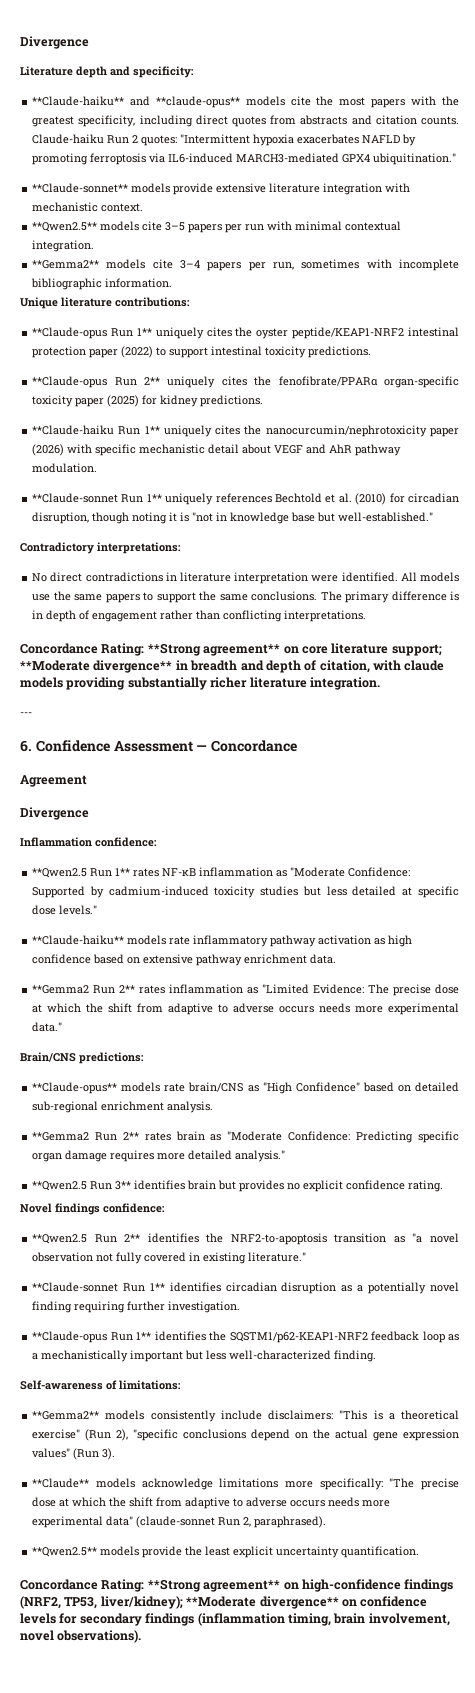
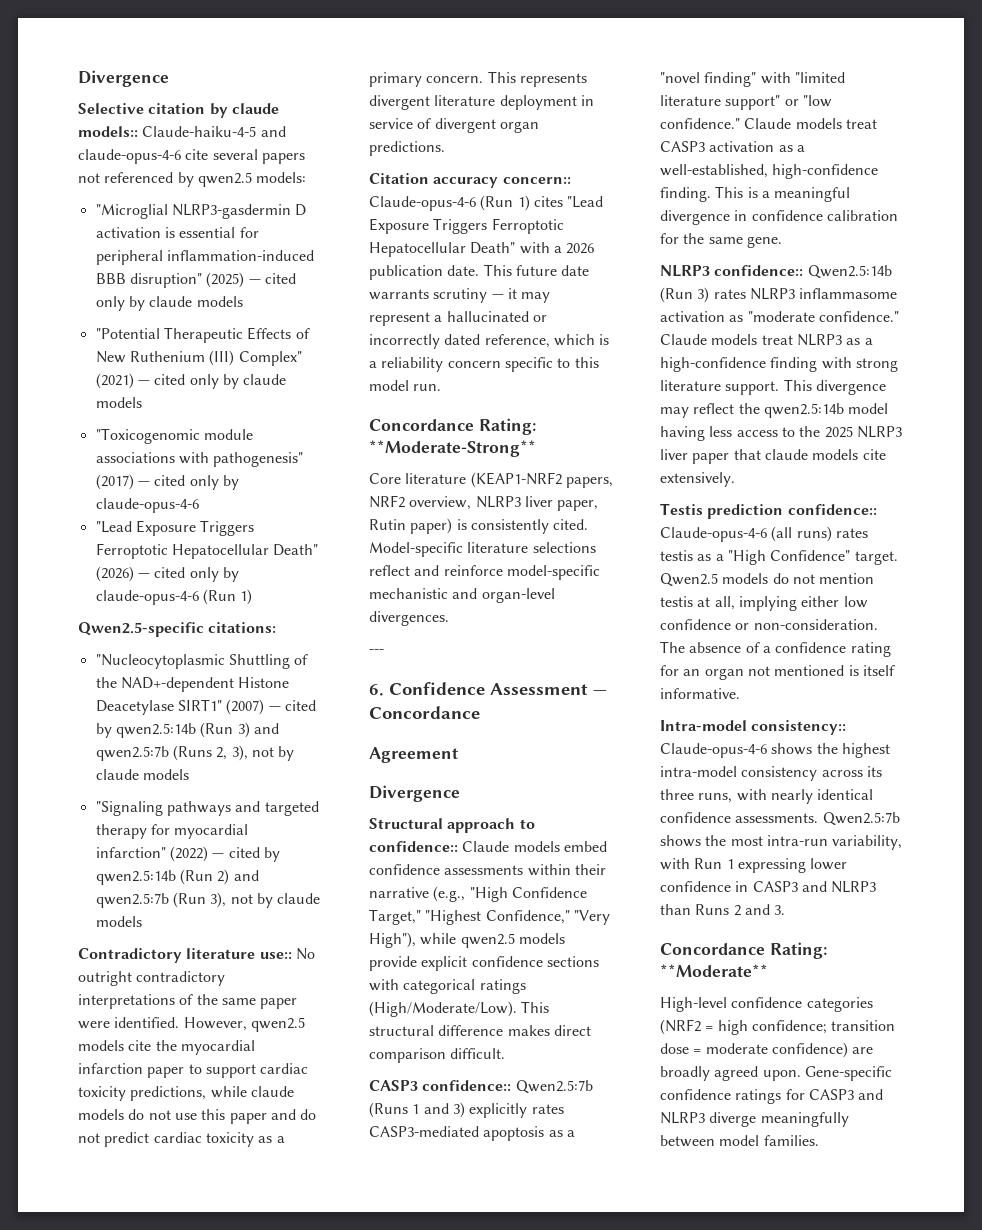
[20,36,89,49] [20,66,194,78] [32,96,460,108] [32,115,459,127] [32,134,417,146] [32,153,457,165] [32,183,411,195] [32,202,144,212] [32,221,402,233] [32,240,95,252] [32,259,459,271] [31,278,173,290] [20,297,190,309] [32,327,460,339] [32,346,372,358] [32,376,459,388] [32,395,264,407] [32,425,459,437] [32,444,402,456] [32,463,98,473] [32,493,459,505] [32,512,434,524] [20,542,181,554] [32,572,459,584] [32,591,460,603] [32,610,367,622] [20,643,442,656] [20,660,445,673] [20,677,380,690] Divergence // Literature depth and specificity: // **Claude-haiku** and **claude-opus** models cite the most papers with the greatest specificity, including direct quotes from abstracts and citation counts. Claude-haiku Run 2 quotes: "Intermittent hypoxia exacerbates NAFLD by promoting ferroptosis via IL6-induced MARCH3-mediated GPX4 ubiquitination." // **Claude-sonnet** models provide extensive literature integration with mechanistic context. // **Qwen2.5** models cite 3–5 papers per run with minimal contextual integration. // **Gemma2** models cite 3–4 papers per run, sometimes with incomplete bibliographic information. // Unique literature contributions: // **Claude-opus Run 1** uniquely cites the oyster peptide/KEAP1-NRF2 intestinal protection paper (2022) to support intestinal toxicity predictions. // **Claude-opus Run 2** uniquely cites the fenofibrate/PPARα organ-specific toxicity paper (2025) for kidney predictions. // **Claude-haiku Run 1** uniquely cites the nanocurcumin/nephrotoxicity paper (2026) with specific mechanistic detail about VEGF and AhR pathway modulation. // **Claude-sonnet Run 1** uniquely references Bechtold et al. (2010) for circadian disruption, though noting it is "not in knowledge base but well-established." // Contradictory interpretations: // No direct contradictions in literature interpretation were identified. All models use the same papers to support the same conclusions. The primary difference is in depth of engagement rather than conflicting interpretations. // Concordance Rating: **Strong agreement** on core literature support; **Moderate divergence** in breadth and depth of citation, with claude models providing substantially richer literature integration. -> [78,70,169,87] [78,103,279,118] [78,126,286,137] [78,149,305,164] [78,172,307,187] [95,204,307,219] [95,227,259,238] [95,250,314,265] [95,272,296,288] [95,296,243,311] [95,327,310,343] [95,350,302,366] [95,373,287,389] [95,397,142,408] [95,428,253,444] [95,452,304,467] [95,474,239,490] [95,498,199,513] [95,520,255,536] [95,543,319,559] [95,566,239,582] [95,589,253,605] [78,622,277,637] [95,654,309,669] [95,677,290,692] [95,699,316,715] [95,722,279,738] [95,745,295,761] [95,769,189,780] [95,801,319,816] [95,824,249,839] [95,846,280,862] [95,869,259,885] [95,892,321,908] [95,916,142,927] [78,948,315,963] [78,971,226,986] [78,994,298,1009] [78,1017,305,1032] [78,1040,255,1055] [78,1063,309,1078] [78,1086,294,1101] [78,1109,317,1124] [78,1132,285,1147] [369,71,587,87] [369,95,594,110] [369,118,539,133] [369,141,445,156] [369,173,571,188] [369,195,604,211] [369,218,564,234] [369,242,595,257] [369,264,590,280] [369,288,551,303] [369,311,547,326] [369,334,610,349] [369,357,599,372] [369,380,442,391] [369,418,536,435] [369,440,536,457] [369,472,613,488] [369,495,599,511] [369,518,589,534] [369,542,596,557] [369,565,600,580] [369,588,555,603] [369,611,449,626] Divergence // Selective citation by claude models:: Claude-haiku-4-5 and claude-opus-4-6 cite several papers not referenced by qwen2.5 models: // "Microglial NLRP3-gasdermin D activation is essential for peripheral inflammation-induced BBB disruption" (2025) — cited only by claude models // "Potential Therapeutic Effects of New Ruthenium (III) Complex" (2021) — cited only by claude models // "Toxicogenomic module associations with pathogenesis" (2017) — cited only by claude-opus-4-6 // "Lead Exposure Triggers Ferroptotic Hepatocellular Death" (2026) — cited only by claude-opus-4-6 (Run 1) // Qwen2.5-specific citations: // "Nucleocytoplasmic Shuttling of the NAD+-dependent Histone Deacetylase SIRT1" (2007) — cited by qwen2.5:14b (Run 3) and qwen2.5:7b (Runs 2, 3), not by claude models // "Signaling pathways and targeted therapy for myocardial infarction" (2022) — cited by qwen2.5:14b (Run 2) and qwen2.5:7b (Run 3), not by claude models // Contradictory literature use:: No outright contradictory interpretations of the same paper were identified. However, qwen2.5 models cite the myocardial infarction paper to support cardiac toxicity predictions, while claude models do not use this paper and do not predict cardiac toxicity as a primary concern. This represents divergent literature deployment in service of divergent organ predictions. // Citation accuracy concern:: Claude-opus-4-6 (Run 1) cites "Lead Exposure Triggers Ferroptotic Hepatocellular Death" with a 2026 publication date. This future date warrants scrutiny — it may represent a hallucinated or incorrectly dated reference, which is a reliability concern specific to this model run. // Concordance Rating: **Moderate-Strong** // Core literature (KEAP1-NRF2 papers, NRF2 overview, NLRP3 liver paper, Rutin paper) is consistently cited. Model-specific literature selections reflect and reinforce model-specific mechanistic and organ-level divergences.
[20,837,157,847] [32,867,411,878] [32,886,459,898] [32,905,98,915] [32,935,413,947] [32,954,337,966] [32,984,460,996] [32,1003,460,1015] [32,1022,63,1032] [20,1052,144,1064] [32,1082,460,1094] [32,1101,214,1113] [32,1131,460,1143] [32,1150,286,1162] [32,1180,444,1192] [20,1203,165,1215] [32,1233,459,1245] [32,1252,307,1264] [32,1282,460,1294] [32,1301,241,1313] [32,1331,460,1343] [32,1350,377,1362] [20,1380,181,1390] [32,1410,460,1422] [32,1429,460,1441] [32,1448,116,1460] [32,1478,459,1490] [32,1497,391,1509] [32,1516,327,1528] [32,1546,420,1558] [20,1579,454,1592] [20,1596,428,1609] [20,1613,450,1626] [20,1630,142,1643] Inflammation confidence: // **Qwen2.5 Run 1** rates NF-κB inflammation as "Moderate Confidence: Supported by cadmium-induced toxicity studies but less detailed at specific dose levels." // **Claude-haiku** models rate inflammatory pathway activation as high confidence based on extensive pathway enrichment data. // **Gemma2 Run 2** rates inflammation as "Limited Evidence: The precise dose at which the shift from adaptive to adverse occurs needs more experimental data." // Brain/CNS predictions: // **Claude-opus** models rate brain/CNS as "High Confidence" based on detailed sub-regional enrichment analysis. // **Gemma2 Run 2** rates brain as "Moderate Confidence: Predicting specific organ damage requires more detailed analysis." // **Qwen2.5 Run 3** identifies brain but provides no explicit confidence rating. // Novel findings confidence: // **Qwen2.5 Run 2** identifies the NRF2-to-apoptosis transition as "a novel observation not fully covered in existing literature." // **Claude-sonnet Run 1** identifies circadian disruption as a potentially novel finding requiring further investigation. // **Claude-opus Run 1** identifies the SQSTM1/p62-KEAP1-NRF2 feedback loop as a mechanistically important but less well-characterized finding. // Self-awareness of limitations: // **Gemma2** models consistently include disclaimers: "This is a theoretical exercise" (Run 2), "specific conclusions depend on the actual gene expression values" (Run 3). // **Claude** models acknowledge limitations more specifically: "The precise dose at which the shift from adaptive to adverse occurs needs more experimental data" (claude-sonnet Run 2, paraphrased). // **Qwen2.5** models provide the least explicit uncertainty quantification. // Concordance Rating: **Strong agreement** on high-confidence findings (NRF2, TP53, liver/kidney); **Moderate divergence** on confidence levels for secondary findings (inflammation timing, brain involvement, novel observations). -> [369,818,535,833] [369,841,607,852] [369,864,606,876] [369,886,587,902] [369,909,610,925] [369,932,565,948] [369,956,599,971] [369,979,526,994] [369,1001,550,1017] [369,1025,591,1036] [369,1048,506,1063] [369,1080,593,1094] [369,1102,564,1118] [369,1126,575,1141] [660,72,845,87] [660,95,832,110] [660,118,877,129] [660,141,805,152] [660,164,879,179] [660,186,851,202] [660,210,898,225] [660,233,782,248] [660,265,892,279] [660,287,898,303] [660,311,899,322] [660,334,873,346] [660,357,898,372] [660,379,886,395] [660,403,889,418] [660,426,902,441] [660,449,886,464] [660,472,735,487] [660,503,877,519] [660,526,868,542] [660,550,898,565] [660,573,875,587] [660,596,868,611] [660,619,878,630] [660,641,891,657] [660,665,895,680] [660,688,740,699] [660,720,847,735] [660,743,890,758] [660,766,882,781] [660,789,874,804] [660,812,900,826] [660,835,903,850] [660,858,848,873] [660,881,877,893] [660,904,786,916] [660,942,827,959] [660,964,768,977] [660,997,873,1012] [660,1019,896,1035] [660,1042,874,1058] [660,1066,892,1081] [660,1089,884,1104] [660,1112,849,1127] [660,1135,819,1147] Structural approach to confidence:: Claude models embed confidence assessments within their narrative (e.g., "High Confidence Target," "Highest Confidence," "Very High"), while qwen2.5 models provide explicit confidence sections with categorical ratings (High/Moderate/Low). This structural difference makes direct comparison difficult. // CASP3 confidence:: Qwen2.5:7b (Runs 1 and 3) explicitly rates CASP3-mediated apoptosis as a "novel finding" with "limited literature support" or "low confidence." Claude models treat CASP3 activation as a well-established, high-confidence finding. This is a meaningful divergence in confidence calibration for the same gene. // NLRP3 confidence:: Qwen2.5:14b (Run 3) rates NLRP3 inflammasome activation as "moderate confidence." Claude models treat NLRP3 as a high-confidence finding with strong literature support. This divergence may reflect the qwen2.5:14b model having less access to the 2025 NLRP3 liver paper that claude models cite extensively. // Testis prediction confidence:: Claude-opus-4-6 (all runs) rates testis as a "High Confidence" target. Qwen2.5 models do not mention testis at all, implying either low confidence or non-consideration. The absence of a confidence rating for an organ not mentioned is itself informative. // Intra-model consistency:: Claude-opus-4-6 shows the highest intra-model consistency across its three runs, with nearly identical confidence assessments. Qwen2.5:7b shows the most intra-run variability, with Run 1 expressing lower confidence in CASP3 and NLRP3 than Runs 2 and 3. // Concordance Rating: **Moderate** // High-level confidence categories (NRF2 = high confidence; transition dose = moderate confidence) are broadly agreed upon. Gene-specific confidence ratings for CASP3 and NLRP3 diverge meaningfully between model families.

